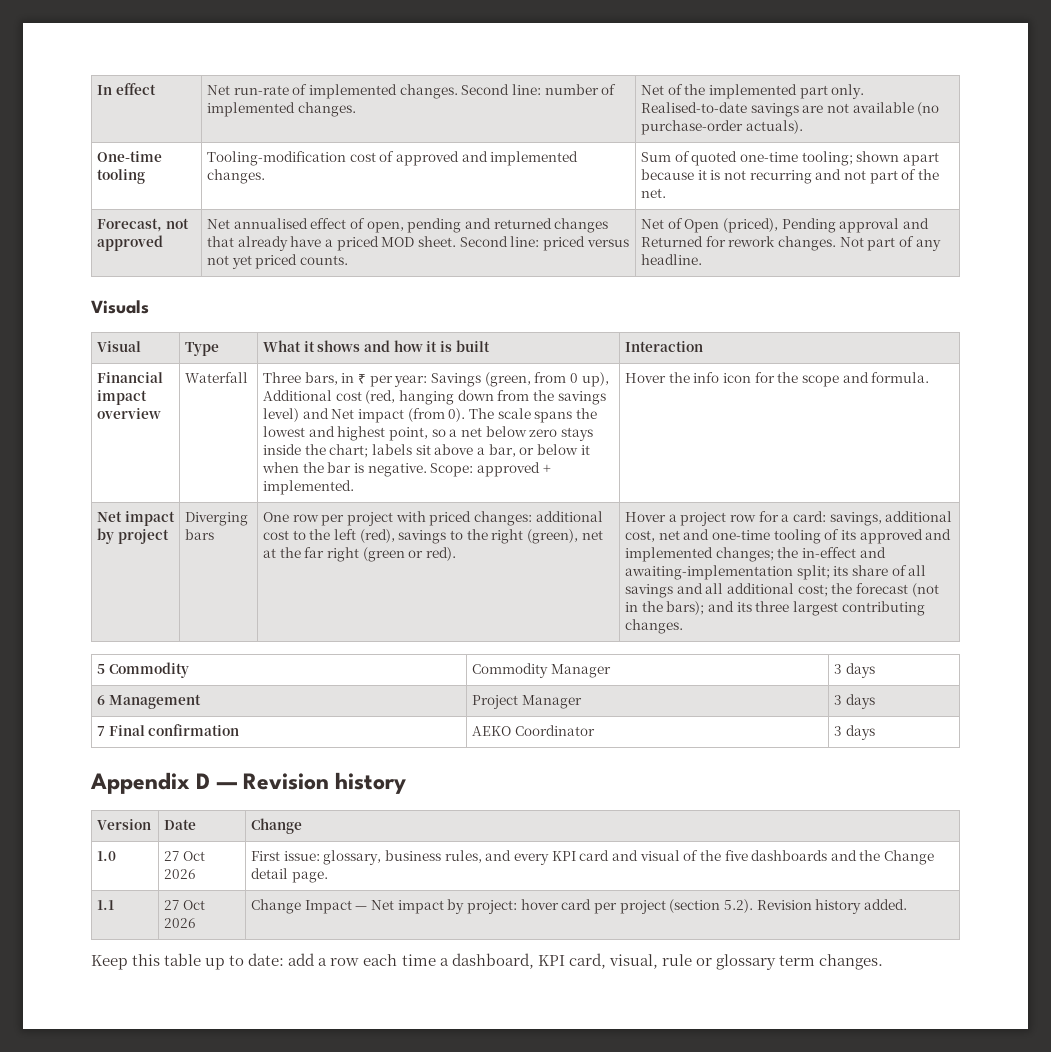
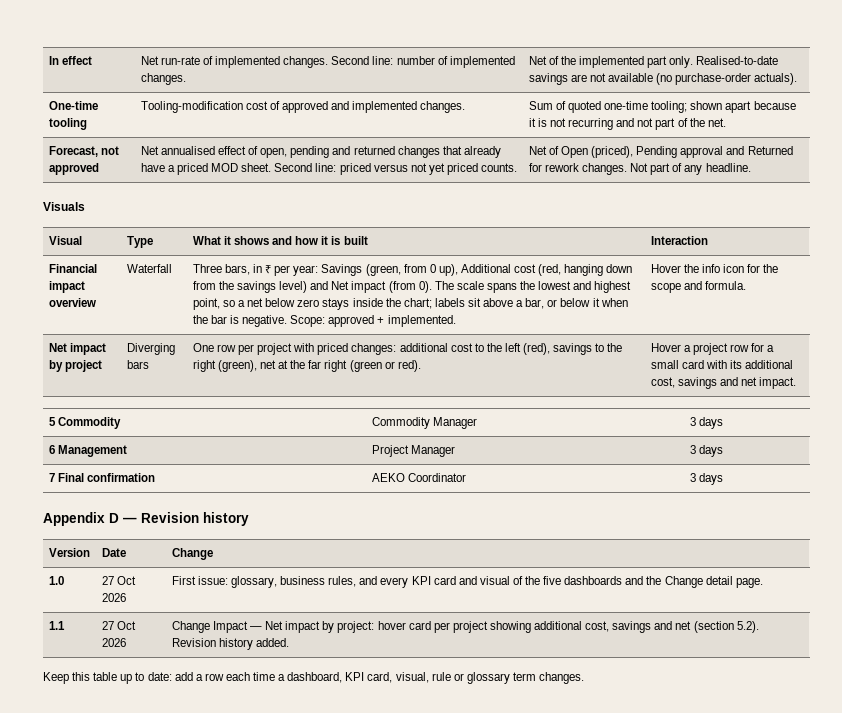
[793,511,953,526] [625,529,952,544] [625,547,886,562] [625,565,927,580] [625,583,939,598] [625,601,925,616] [625,619,684,634] card: savings, additional cost, net and one-time tooling of its approved and implemented changes; the in-effect and awaiting-implementation split; its share of all savings and all additional cost; the forecast (not in the bars); and its three largest contributing changes. -> [650,360,794,369] [650,377,797,389] small card with its additional cost, savings and net impact.
(666, 907) none -> [489,621,692,633] showing additional cost, savings and net

